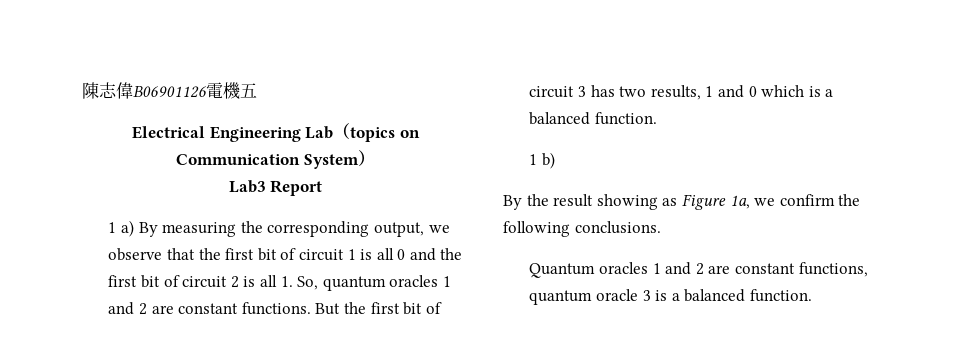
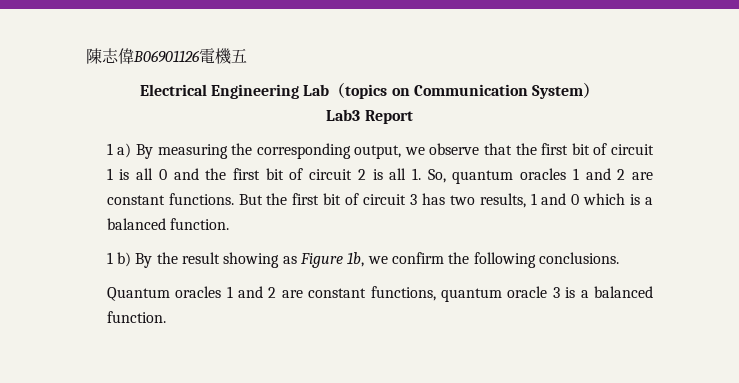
(555, 160) // -> (132, 259) none
[729,195,750,209] 1a, -> [347,252,365,267] 1b,

